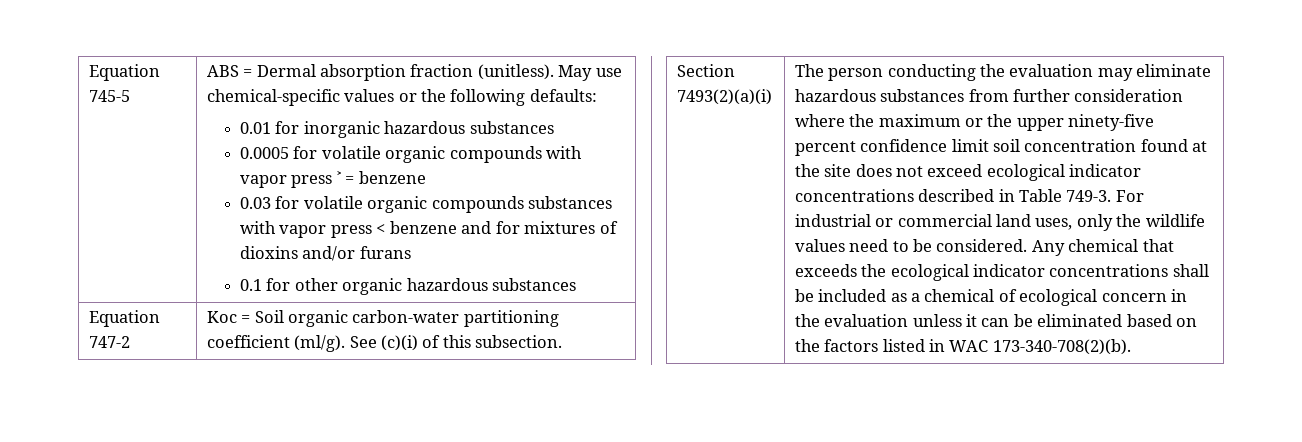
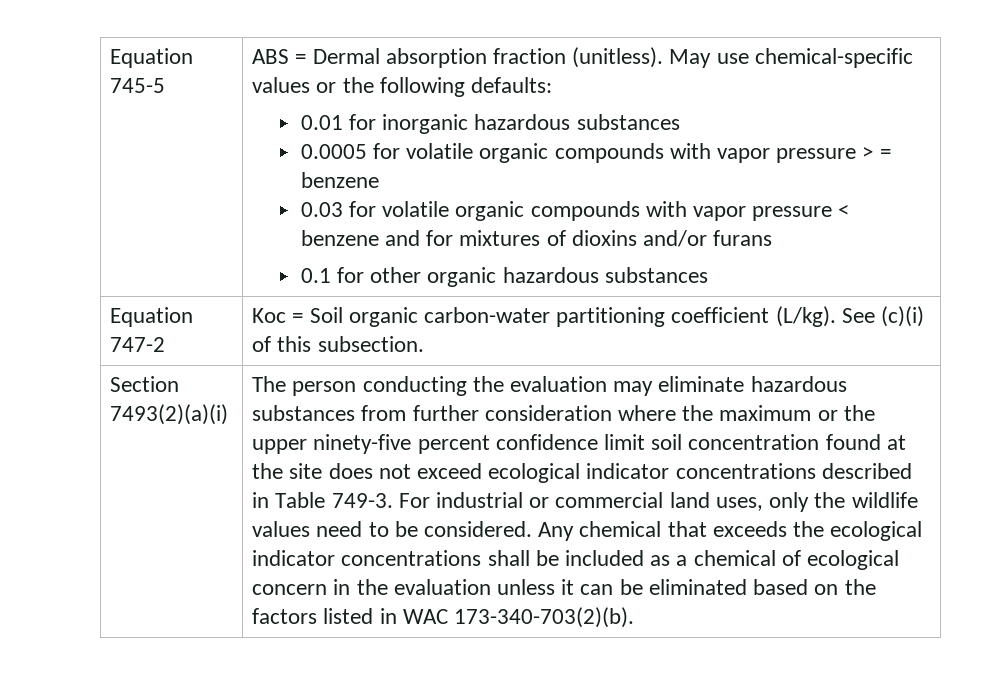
[291,175,333,188] press -> [776,148,857,163] pressure
[528,196,613,209] [239,221,372,238] substances with vapor press -> [645,201,833,221] with vapor pressure
[294,335,346,352] (ml/g). -> [775,306,836,327] (L/kg).
[992,339,1131,355] 173-340-708(2)(b). -> [454,607,635,628] 173-340-703(2)(b).

